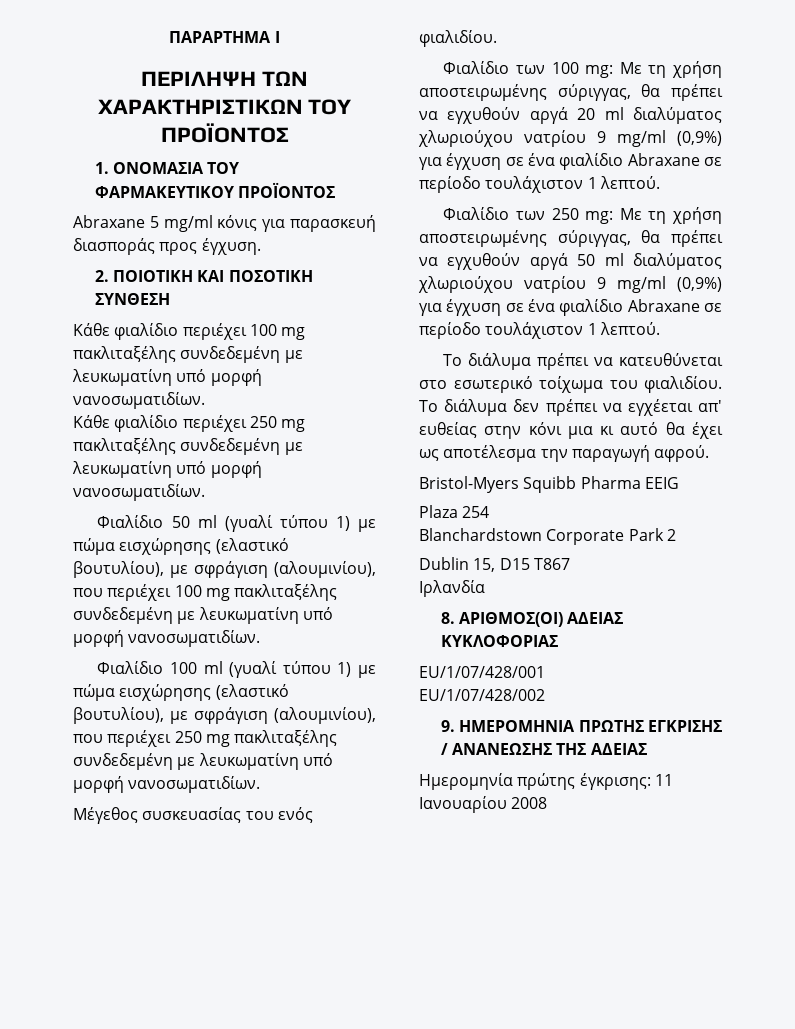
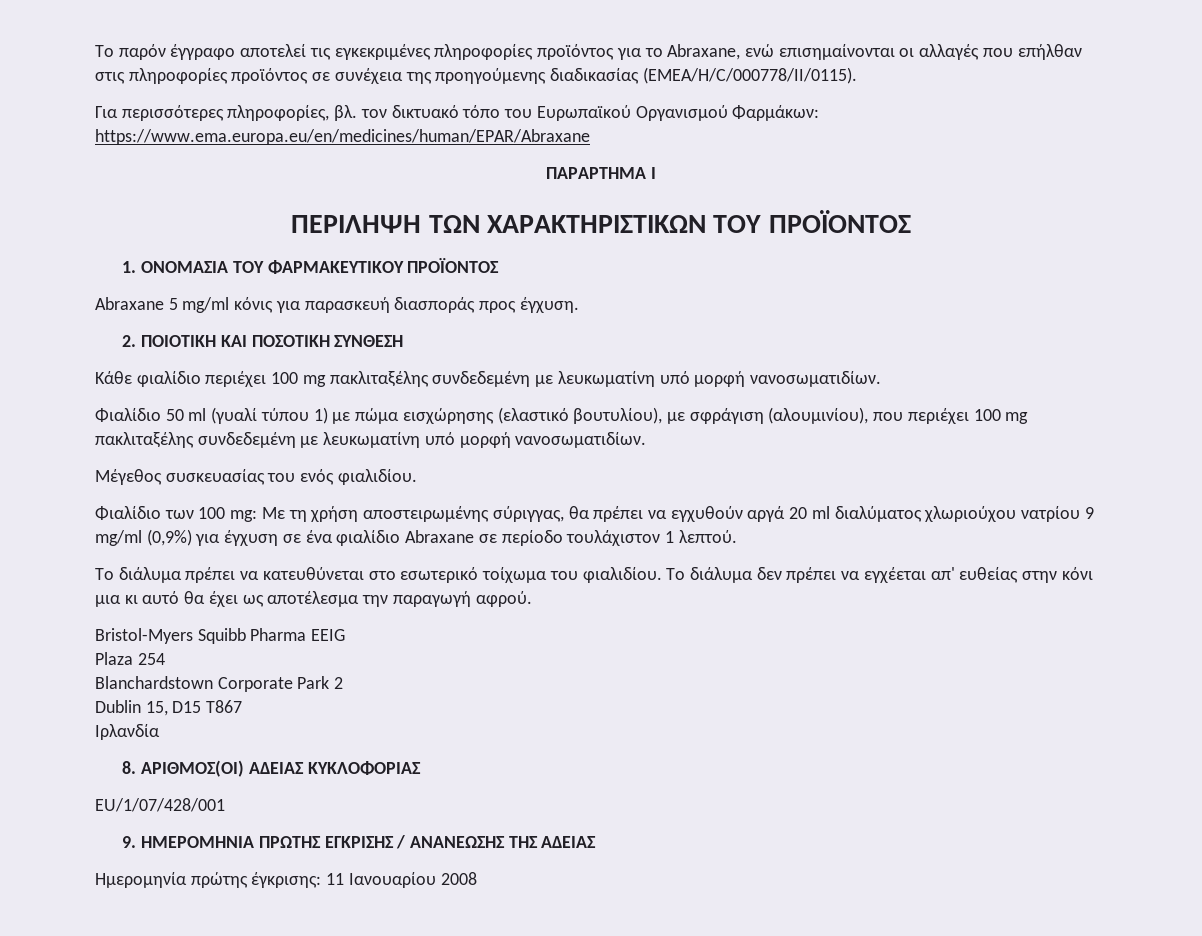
(169, 37) none -> [95,44,1082,60] [95,67,857,84] [95,105,820,121] [95,129,590,145] Το παρόν έγγραφο αποτελεί τις εγκεκριμένες πληροφορίες προϊόντος για το Abraxane, ενώ επισημαίνονται οι αλλαγές που επήλθαν στις πληροφορίες προϊόντος σε συνέχεια της προηγούμενης διαδικασίας (EMEA/H/C/000778/II/0115). // Για περισσότερες πληροφορίες, βλ. τον δικτυακό τόπο του Ευρωπαϊκού Οργανισμού Φαρμάκων: https://www.ema.europa.eu/en/medicines/human/EPAR/Abraxane //
[73,415,306,432] [73,438,303,455] [72,461,262,478] [73,484,205,501] // Κάθε φιαλίδιο περιέχει 250 mg πακλιταξέλης συνδεδεμένη με λευκωματίνη υπό μορφή νανοσωματιδίων. -> (881, 379) none
[97,661,376,678] [73,684,289,701] [73,707,376,724] [73,730,338,747] [73,753,333,770] [73,776,261,793] // Φιαλίδιο 100 ml (γυαλί τύπου 1) με πώμα εισχώρησης (ελαστικό βουτυλίου), με σφράγιση (αλουμινίου), που περιέχει 250 mg πακλιταξέλης συνδεδεμένη με λευκωματίνη υπό μορφή νανοσωματιδίων. -> (647, 440) none
[443,207,722,224] [419,230,723,247] [419,253,722,270] [418,276,722,293] [419,299,722,316] [419,322,660,339] // Φιαλίδιο των 250 mg: Με τη χρήση αποστειρωμένης σύριγγας, θα πρέπει να εγχυθούν αργά 50 ml διαλύματος χλωριούχου νατρίου 9 mg/ml (0,9%) για έγχυση σε ένα φιαλίδιο Abraxane σε περίοδο τουλάχιστον 1 λεπτού. -> (737, 536) none
[419,689,545,701] // EU/1/07/428/002 -> (225, 805) none

